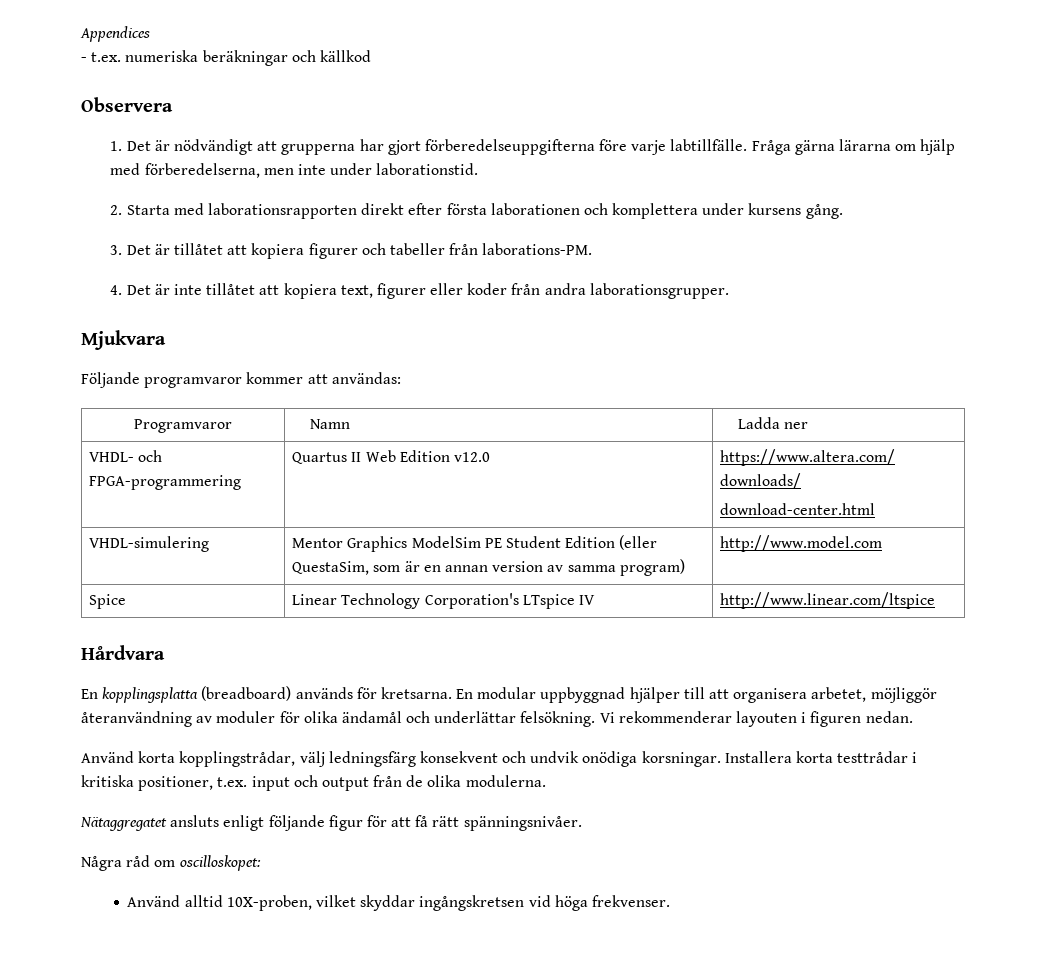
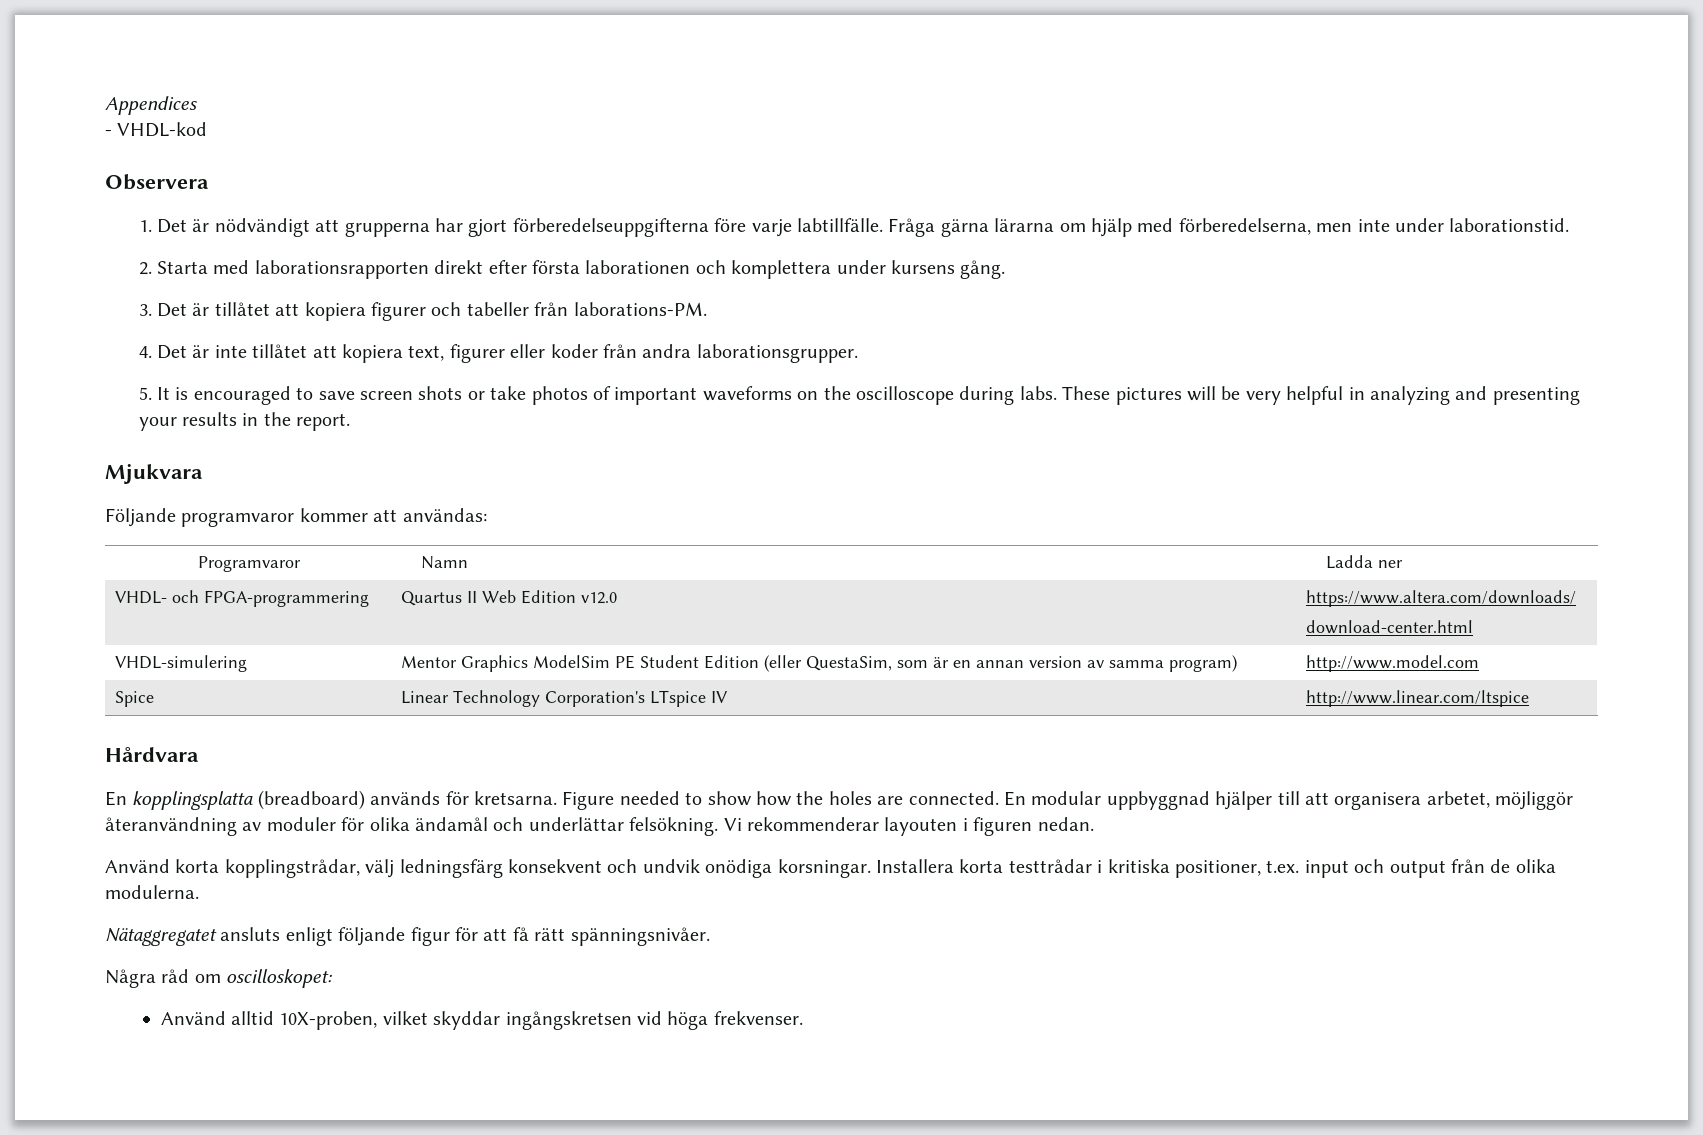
[91,50,371,66] t.ex. numeriska beräkningar och källkod -> [117,122,208,137] VHDL-kod
(729, 291) none -> [138,386,1580,405] [138,412,351,431] // 5. It is encouraged to save screen shots or take photos of important waveforms on the oscilloscope during labs. These pictures will be very helpful in analyzing and presenting your results in the report.
(452, 693) none -> [562,791,999,810] Figure needed to show how the holes are connected.

